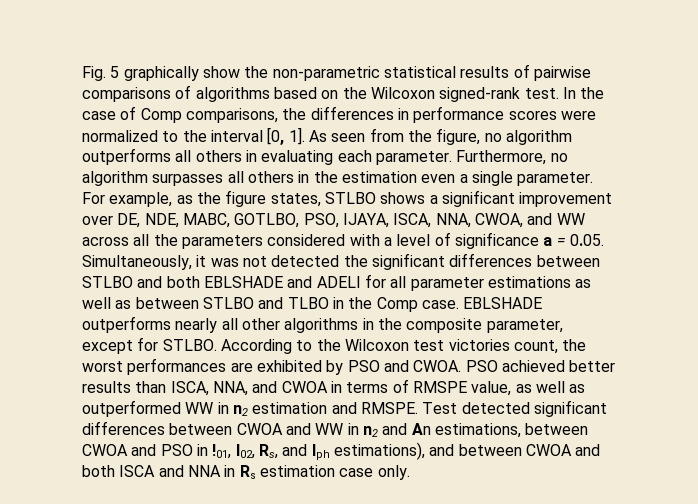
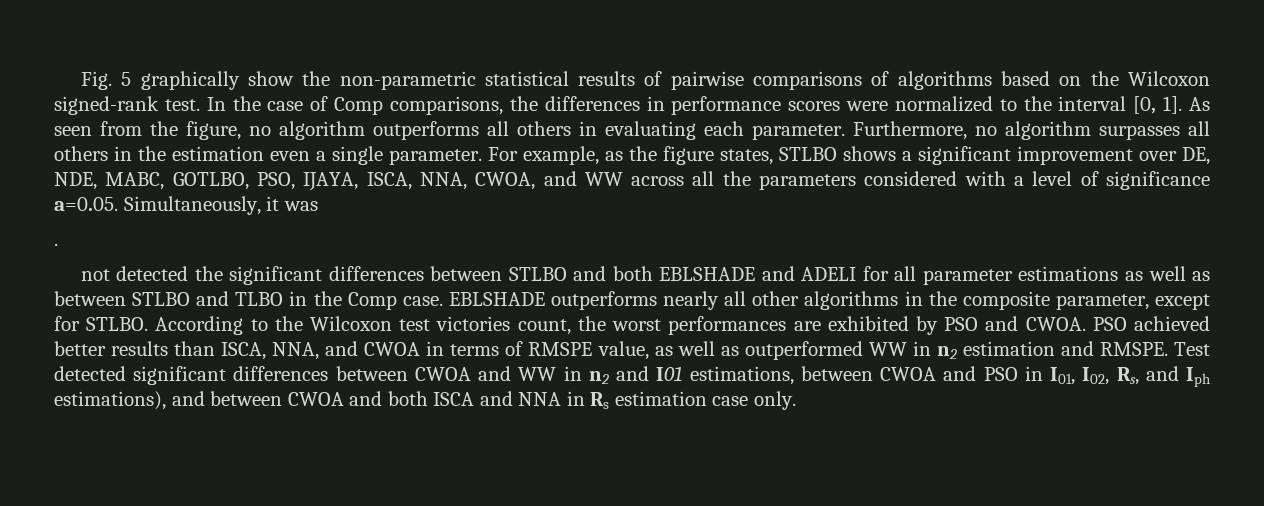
[543,234,604,246] a = 0.05. -> [54,197,118,211] a=0.05.
(239, 262) none -> [54,243,58,246] // . //
[411,423,431,435] An -> [656,366,683,381] I01
[212,444,232,459] !01, -> [1050,367,1076,385] I01,

